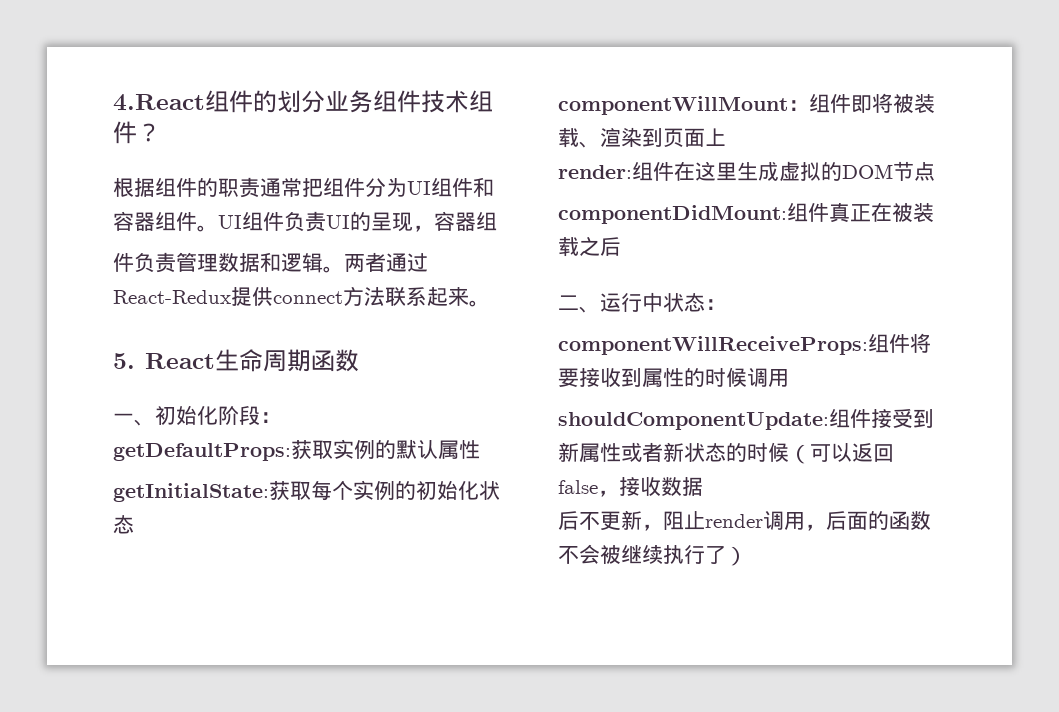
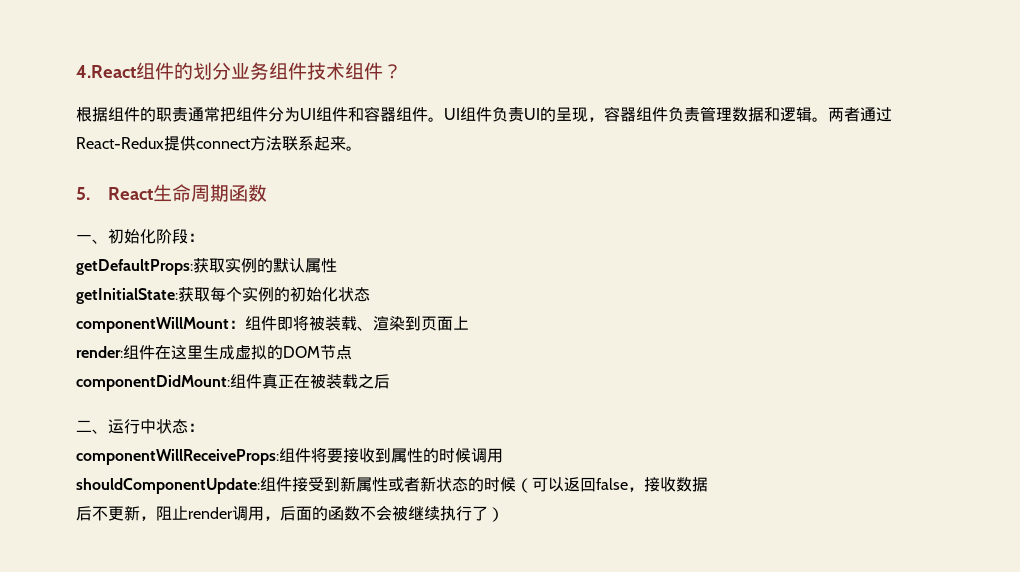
(497, 221) // -> (652, 114) none

